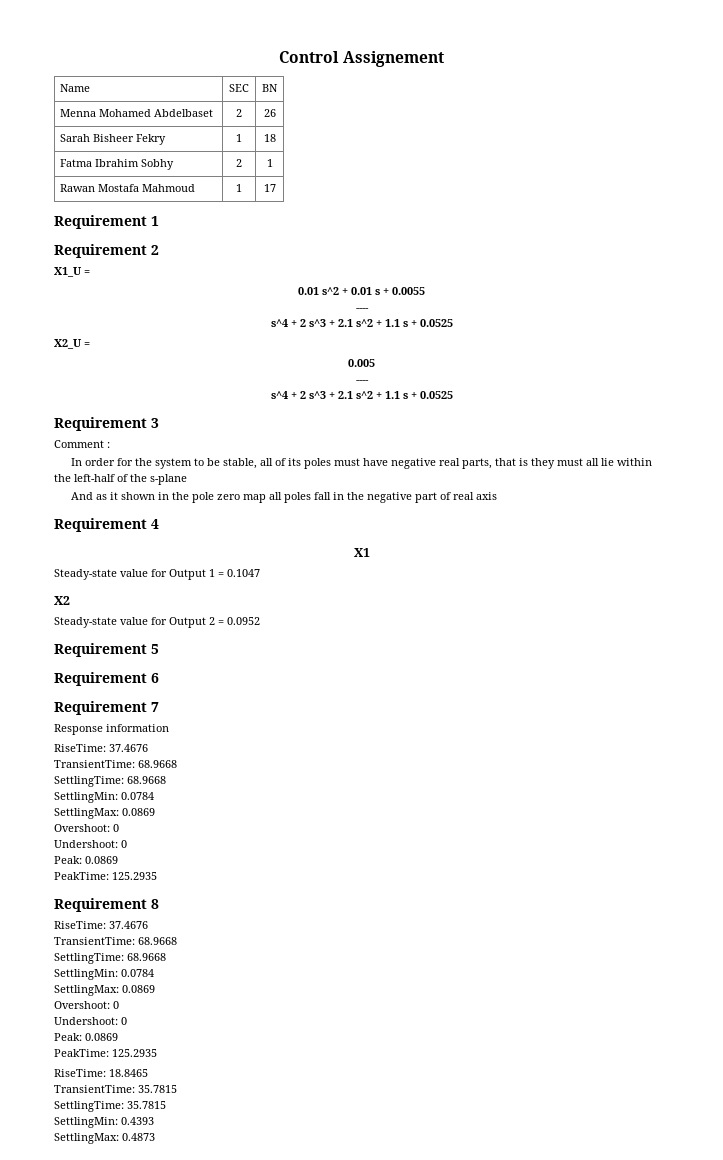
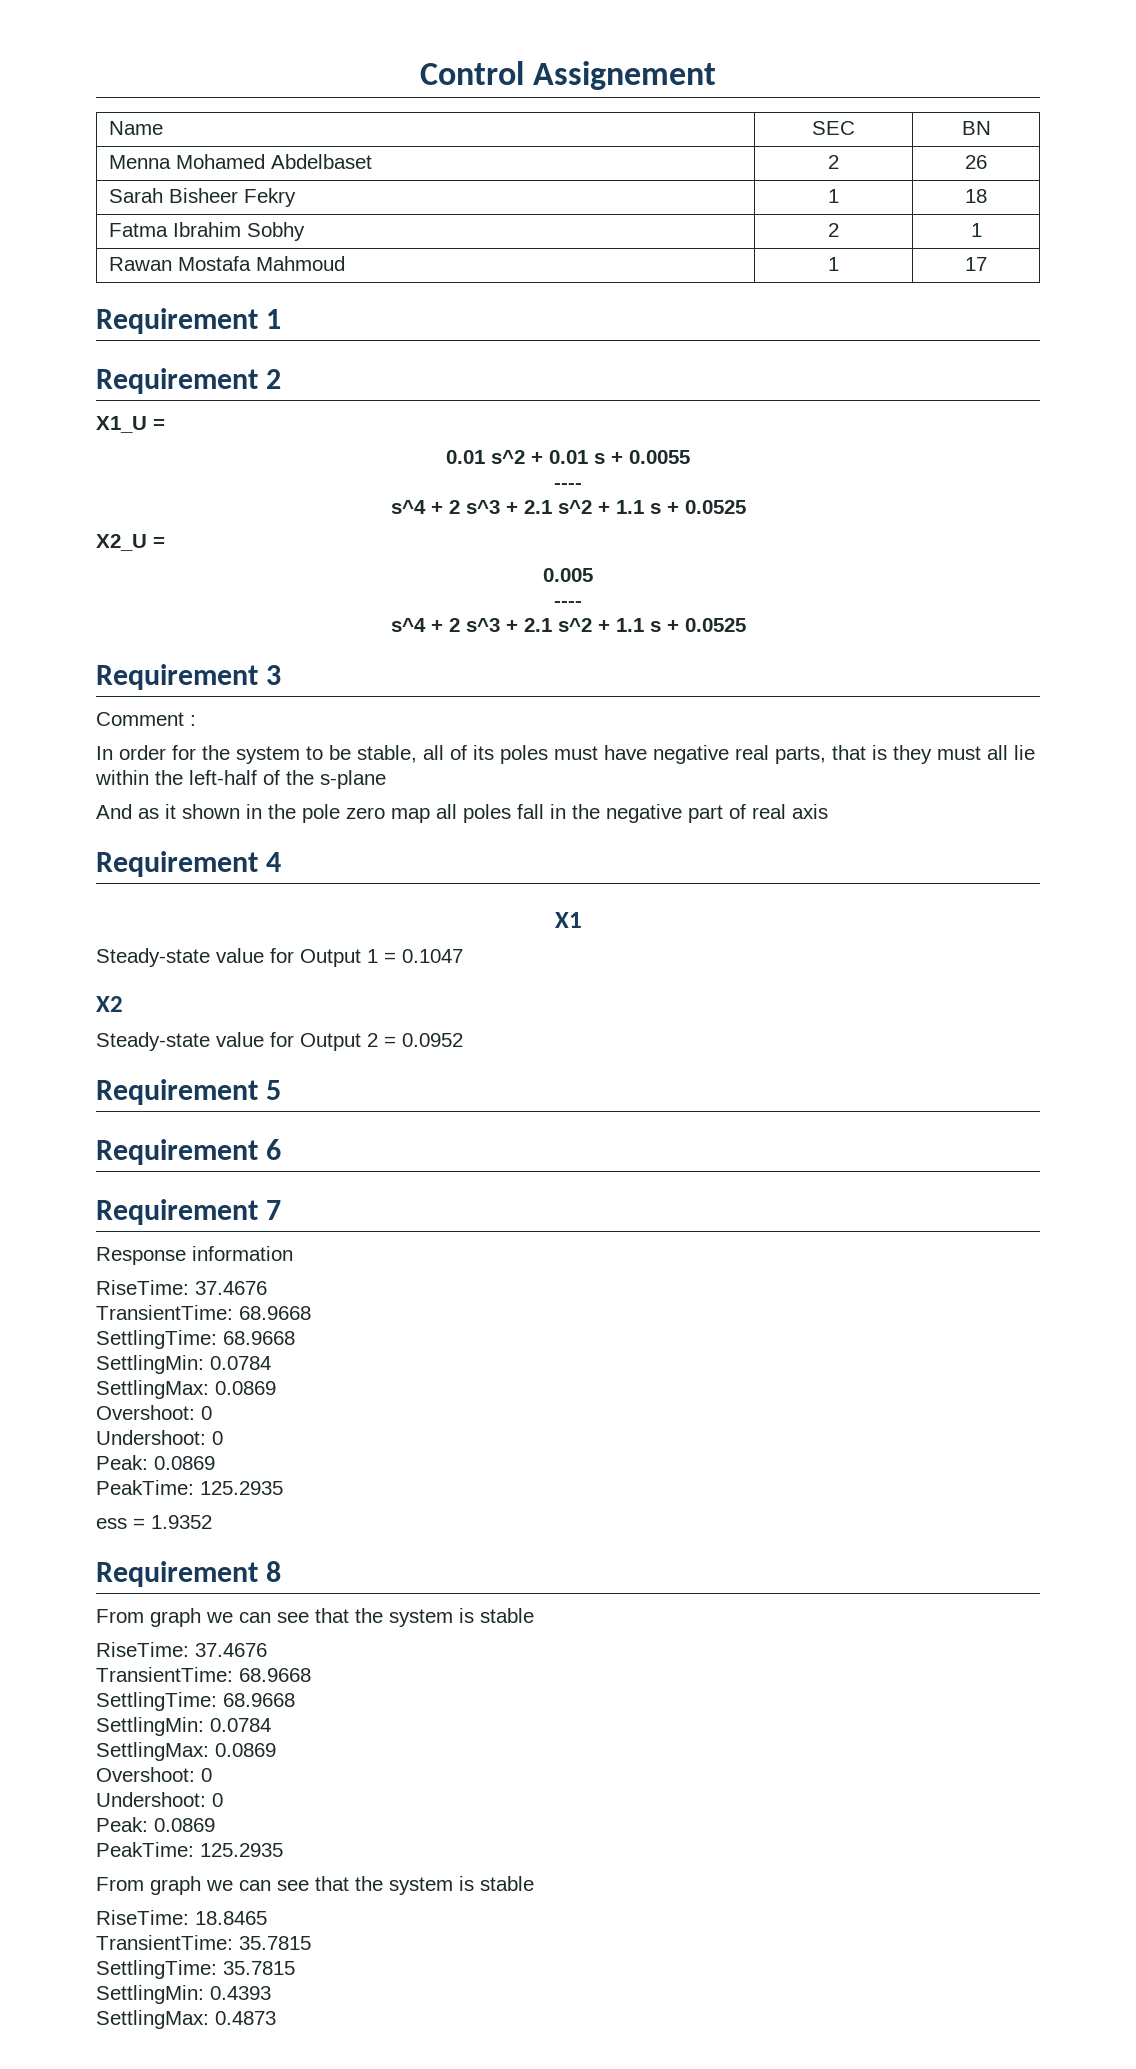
(157, 876) none -> [96,1515,212,1529] // ess = 1.9352
(159, 904) none -> [96,1608,534,1627] // From graph we can see that the system is stable
(157, 1053) none -> [96,1876,534,1895] // From graph we can see that the system is stable

